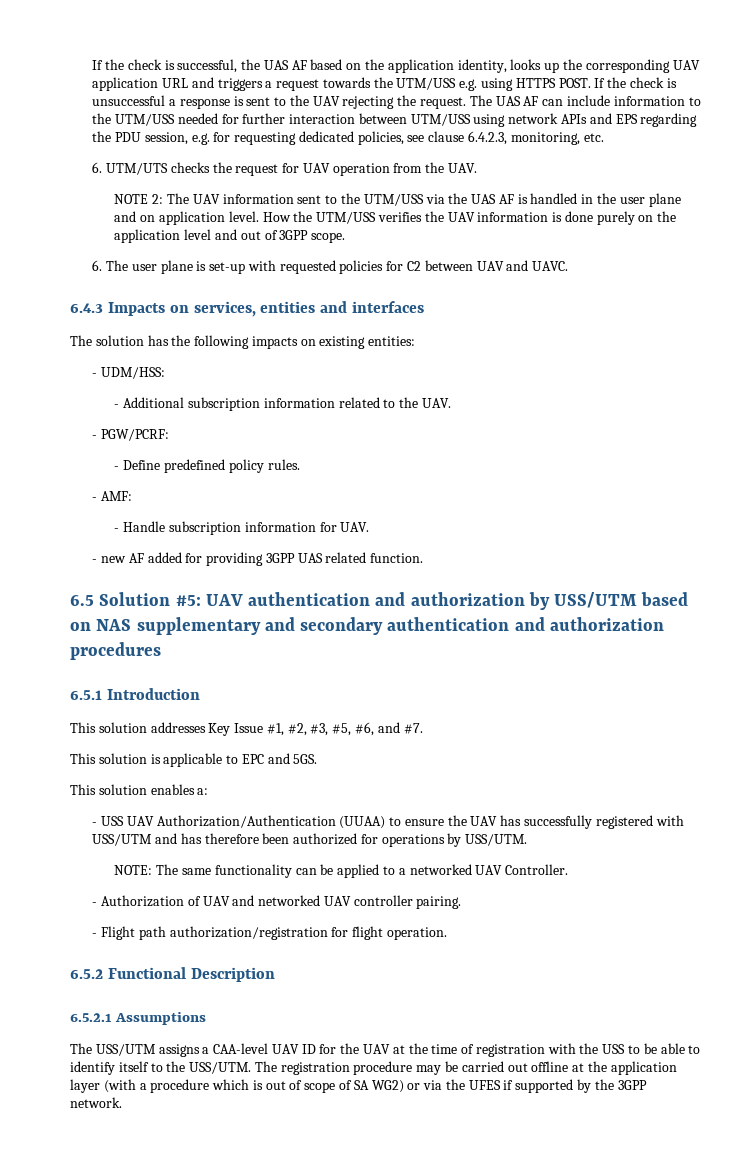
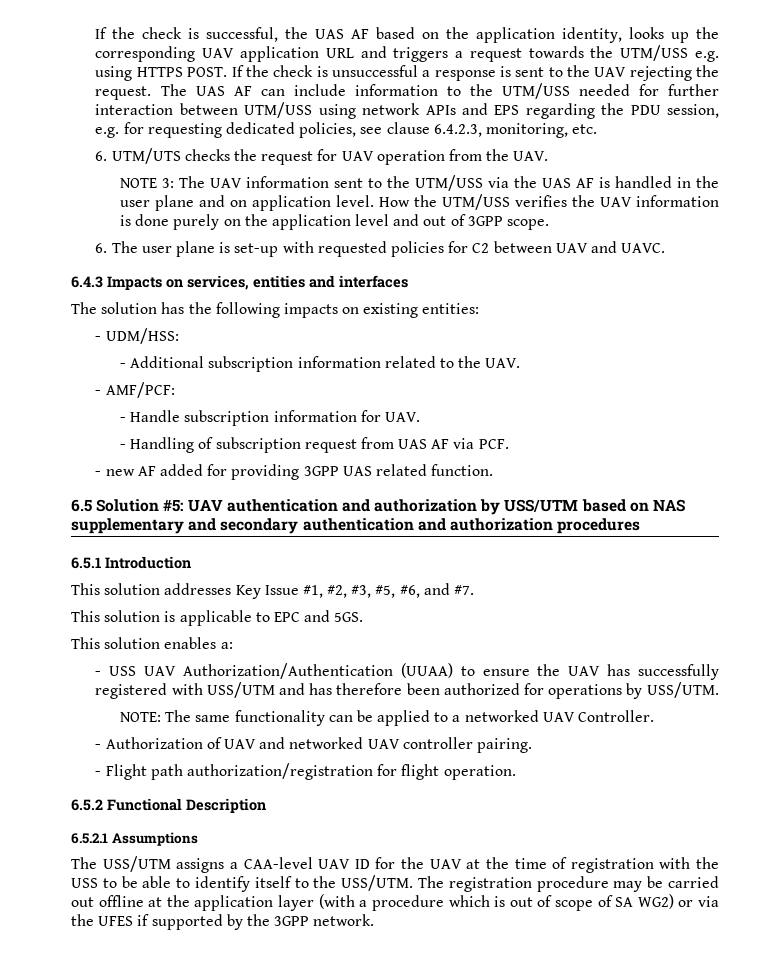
[152,194,164,204] 2: -> [161,178,174,188] 3:
[101,429,170,441] [114,459,300,473] [92,491,133,501] PGW/PCRF: // - Define predefined policy rules. // - AMF: -> [105,382,175,398] AMF/PCF:
(370, 527) none -> [119,437,509,453] // - Handling of subscription request from UAS AF via PCF.

